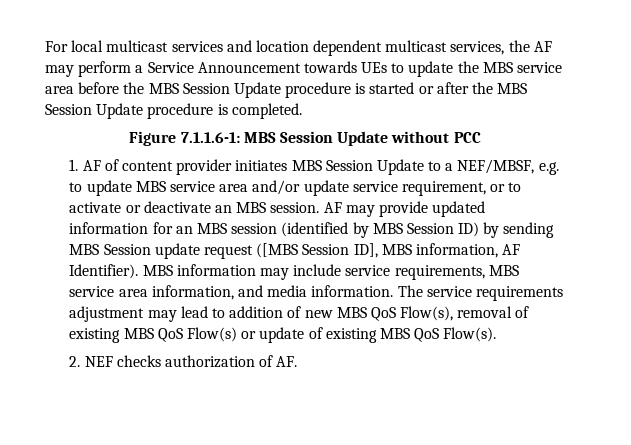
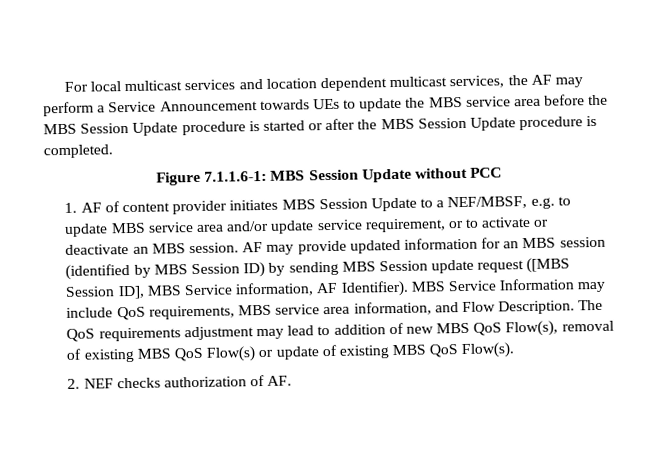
(412, 249) none -> [183,284,233,296] Service
[176,264,256,276] information -> [447,278,575,292] Service Information
[345,265,391,276] service -> [116,306,146,321] QoS
[267,285,472,297] media information. The service -> [461,299,604,315] [66,328,96,342] Flow Description. The QoS

